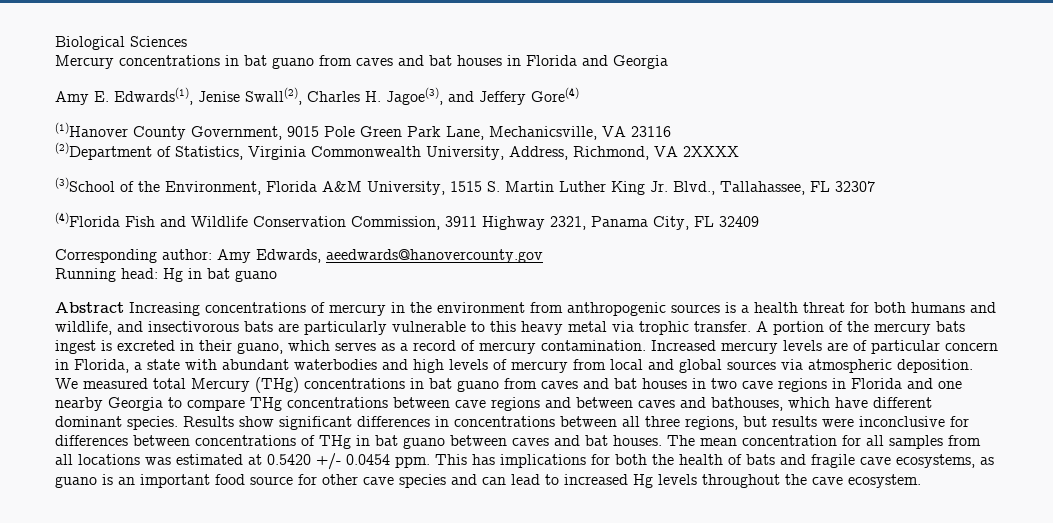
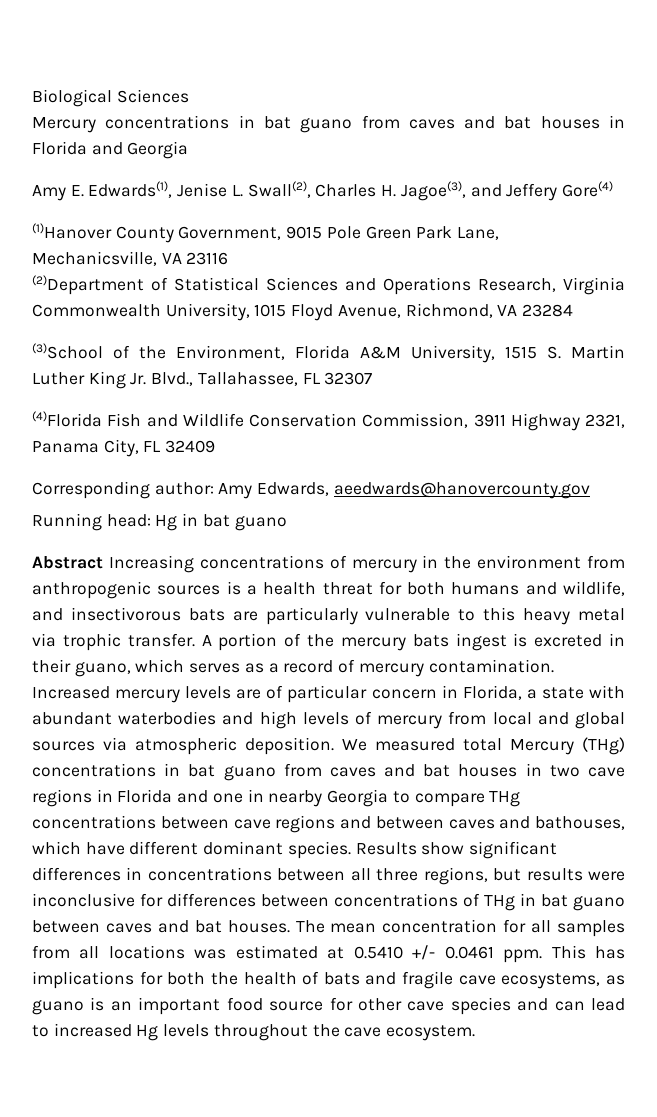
(240, 96) none -> [231,185,243,197] L.
[175,146,568,160] Statistics, Virginia Commonwealth University, Address, -> [174,277,625,295] [32,303,401,321] Statistical Sciences and Operations Research, Virginia Commonwealth University, 1015 Floyd Avenue,
[683,146,739,157] 2XXXX -> [522,304,574,317] 23284
(962, 385) none -> [247,789,264,802] in
[267,453,390,470] 0.5420 +/- 0.0454 -> [353,945,494,960] 0.5410 +/- 0.0461

